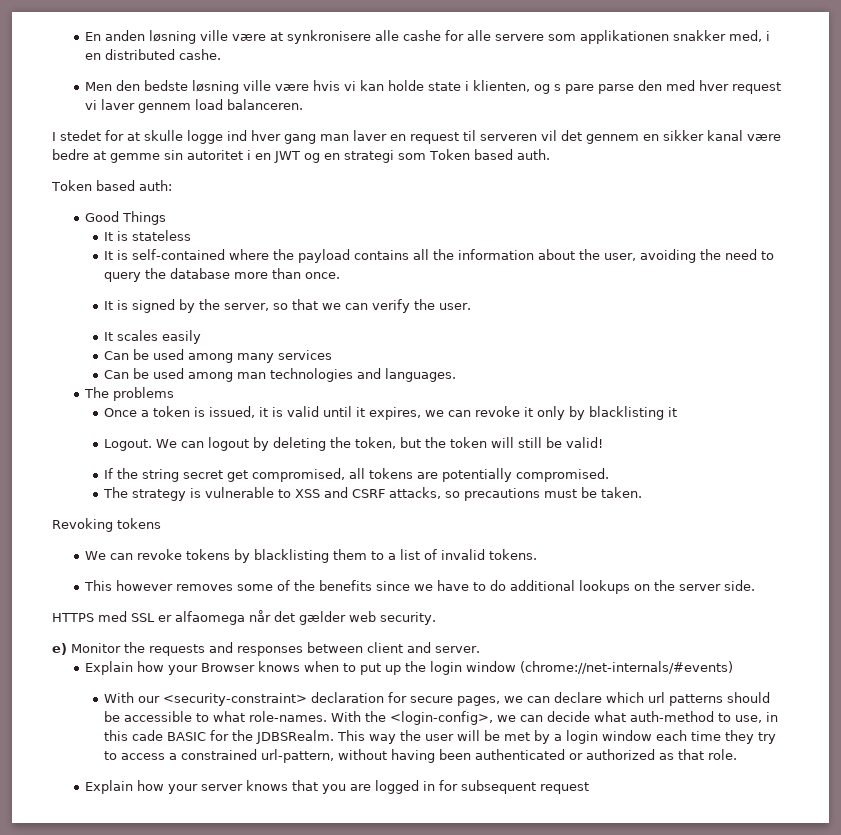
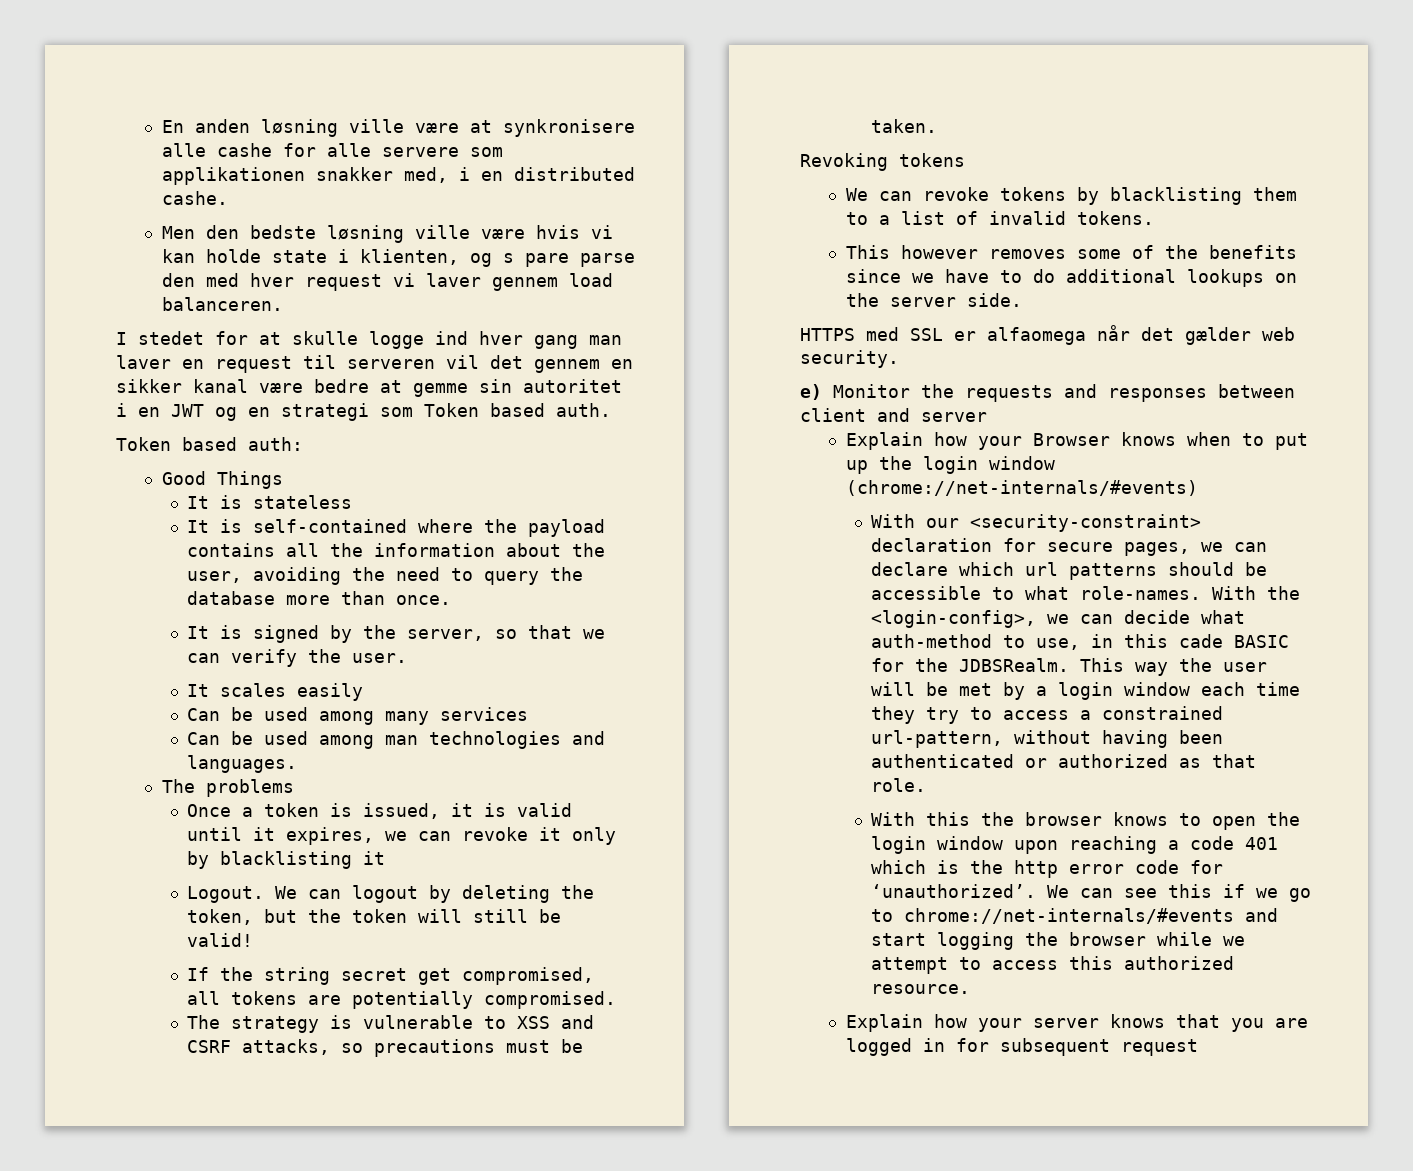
[435,646,480,653] server. -> [921,412,987,422] server
(738, 754) none -> [871,812,1301,830] [871,836,1279,854] [871,860,1224,878] [871,884,1312,902] [871,908,1279,924] [871,932,1246,950] [871,956,1235,974] [871,984,971,994] // With this the browser knows to open the login window upon reaching a code 401 which is the http error code for ‘unauthorized’. We can see this if we go to chrome://net-internals/#events and start logging the browser while we attempt to access this authorized resource.

